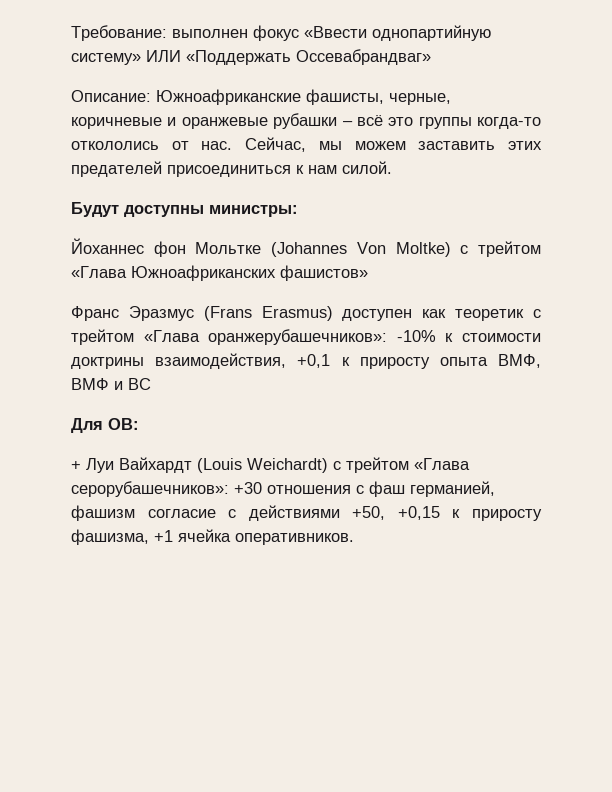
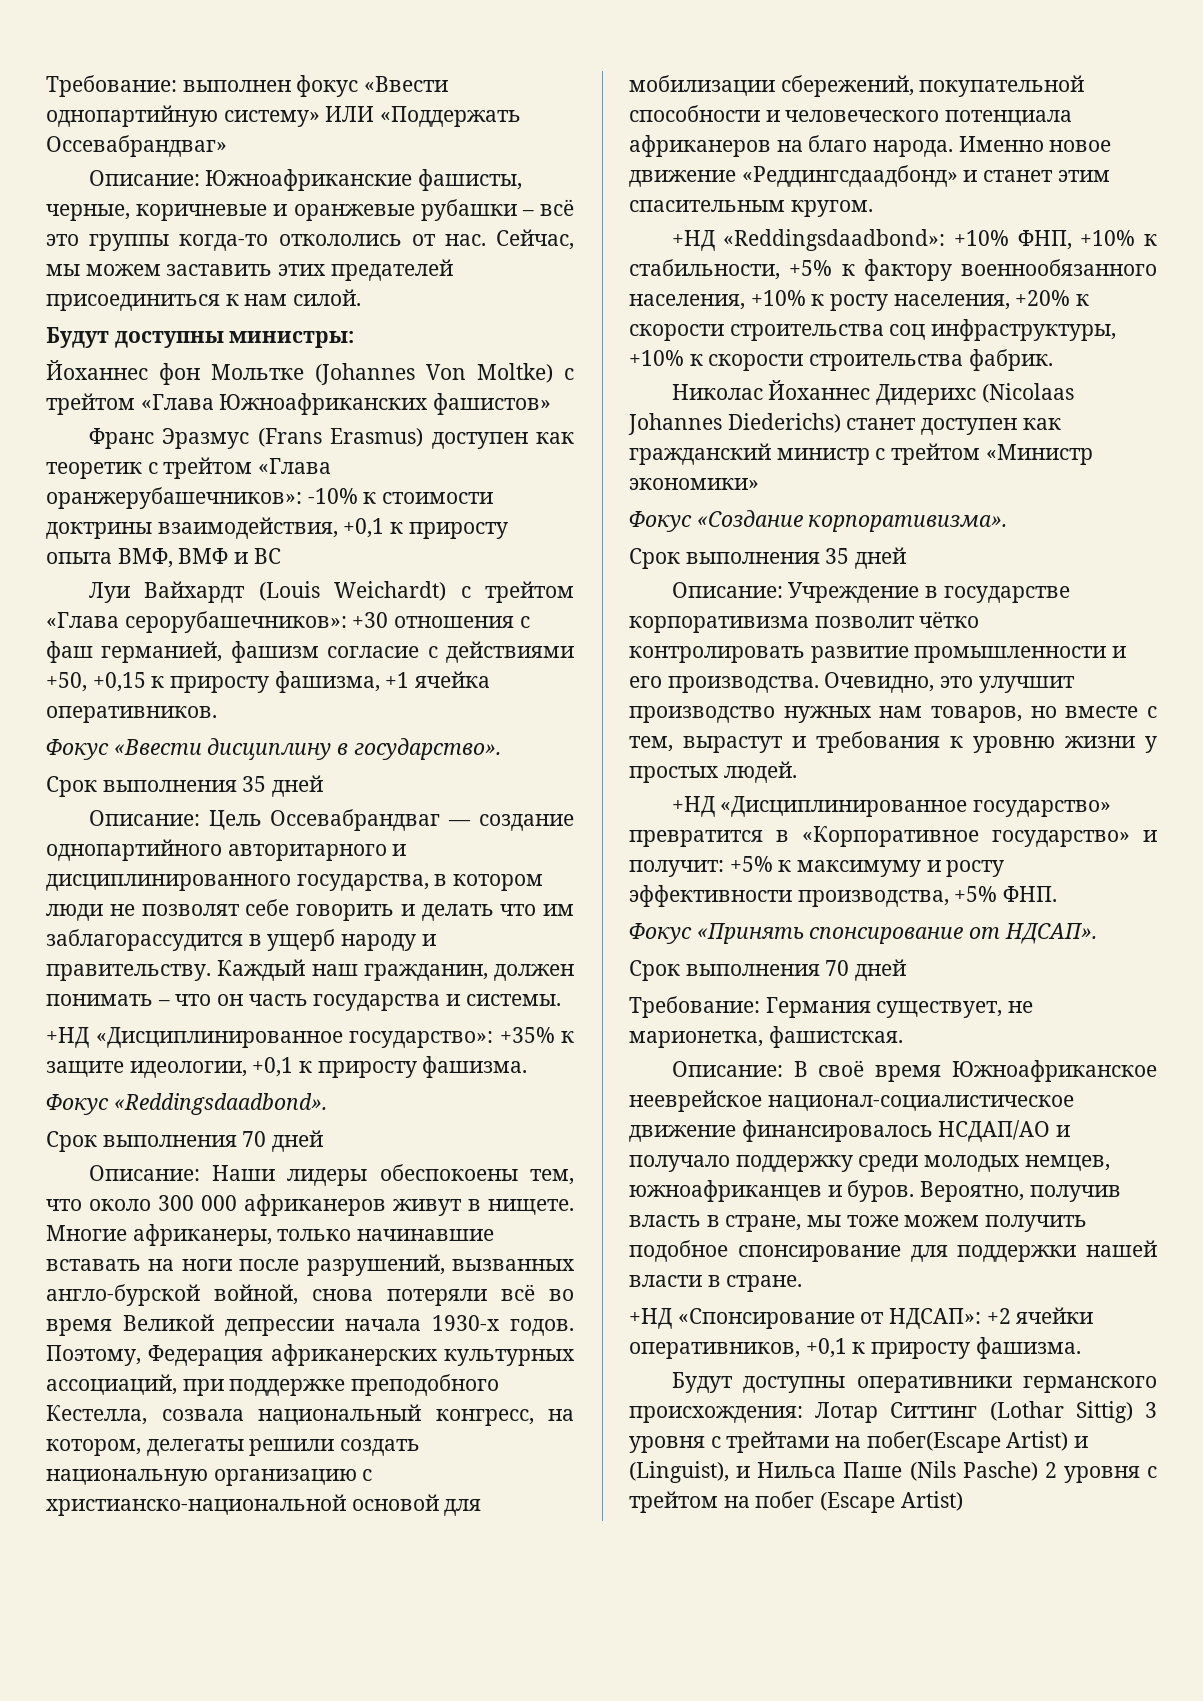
[71,418,139,433] [71,461,81,470] Для ОВ: // + -> (281, 556) none
(354, 539) none -> [46,738,501,760] [46,775,324,797] [88,809,574,831] [46,839,407,861] [46,874,544,891] [46,899,574,921] [46,929,436,951] [46,959,574,981] [46,994,561,1011] [46,1027,574,1048] [46,1056,528,1078] [46,1093,327,1115] [46,1130,324,1152] [88,1164,574,1186] [46,1194,574,1216] [46,1224,495,1246] [46,1254,575,1276] [46,1284,574,1306] [46,1314,574,1336] [46,1344,575,1366] [46,1374,500,1396] [46,1404,574,1426] [46,1439,421,1456] [46,1469,373,1486] [46,1494,482,1516] [629,75,1085,97] [629,105,1073,126] [629,135,1112,157] [629,165,1110,187] [629,200,873,217] [671,229,1157,251] [629,259,1157,281] [629,290,1090,311] [629,319,1117,341] [629,349,1053,371] [671,380,1074,405] [628,413,1061,435] [629,443,1093,465] [629,478,759,490] [629,510,1008,532] [629,547,907,569] [671,582,1070,603] [629,611,980,633] [629,646,1127,663] [629,672,1075,693] [629,706,1157,723] [629,731,1157,753] [629,761,797,783] [671,796,1112,817] [629,826,1157,847] [629,856,1005,877] [629,885,1058,907] [629,923,1097,944] [629,959,907,981] [629,996,1034,1018] [629,1026,903,1048] [671,1060,1157,1082] [629,1090,1074,1112] [629,1120,1071,1142] [629,1155,1110,1172] [629,1180,1121,1202] [629,1215,1088,1232] [629,1240,1157,1262] [629,1275,803,1292] [629,1307,1094,1329] [629,1337,1081,1359] [671,1372,1157,1393] [629,1401,1157,1423] [629,1431,1089,1453] [629,1461,1157,1483] [629,1491,963,1513] // Фокус «Ввести дисциплину в государство». // Срок выполнения 35 дней // Описание: Цель Оссевабрандваг — создание однопартийного авторитарного и дисциплинированного государства, в котором люди не позволят себе говорить и делать что им заблагорассудится в ущерб народу и правительству. Каждый наш гражданин, должен понимать – что он часть государства и системы. // +НД «Дисциплинированное государство»: +35% к защите идеологии, +0,1 к приросту фашизма. // Фокус «Reddingsdaadbond». // Срок выполнения 70 дней // Описание: Наши лидеры обеспокоены тем, что около 300 000 африканеров живут в нищете. Многие африканеры, только начинавшие вставать на ноги после разрушений, вызванных англо-бурской войной, снова потеряли всё во время Великой депрессии начала 1930-х годов. Поэтому, Федерация африканерских культурных ассоциаций, при поддержке преподобного Кестелла, созвала национальный конгресс, на котором, делегаты решили создать национальную организацию с христианско-национальной основой для мобилизации сбережений, покупательной способности и человеческого потенциала африканеров на благо народа. Именно новое движение «Реддингсдаадбонд» и станет этим спасительным кругом. // +НД «Reddingsdaadbond»: +10% ФНП, +10% к стабильности, +5% к фактору военнообязанного населения, +10% к росту населения, +20% к скорости строительства соц инфраструктуры, +10% к скорости строительства фабрик. // Николас Йоханнес Дидерихс (Nicolaas Johannes Diederichs) станет доступен как гражданский министр с трейтом «Министр экономики» // Фокус «Создание корпоративизма». // Срок выполнения 35 дней // Описание: Учреждение в государстве корпоративизма позволит чётко контролировать развитие промышленности и его производства. Очевидно, это улучшит производство нужных нам товаров, но вместе с тем, вырастут и требования к уровню жизни у простых людей. // +НД «Дисциплинированное государство» превратится в «Корпоративное государство» и получит: +5% к максимуму и росту эффективности производства, +5% ФНП. // Фокус «Принять спонсирование от НДСАП». // Срок выполнения 70 дней // Требование: Германия существует, не марионетка, фашистская. // Описание: В своё время Южноафриканское нееврейское национал-социалистическое движение финансировалось НСДАП/АО и получало поддержку среди молодых немцев, южноафриканцев и буров. Вероятно, получив власть в стране, мы тоже можем получить подобное спонсирование для поддержки нашей власти в стране. // +НД «Спонсирование от НДСАП»: +2 ячейки оперативников, +0,1 к приросту фашизма. // Будут доступны оперативники германского происхождения: Лотар Ситтинг (Lothar Sittig) 3 уровня с трейтами на побег(Escape Artist) и (Linguist), и Нильса Паше (Nils Pasche) 2 уровня с трейтом на побег (Escape Artist)

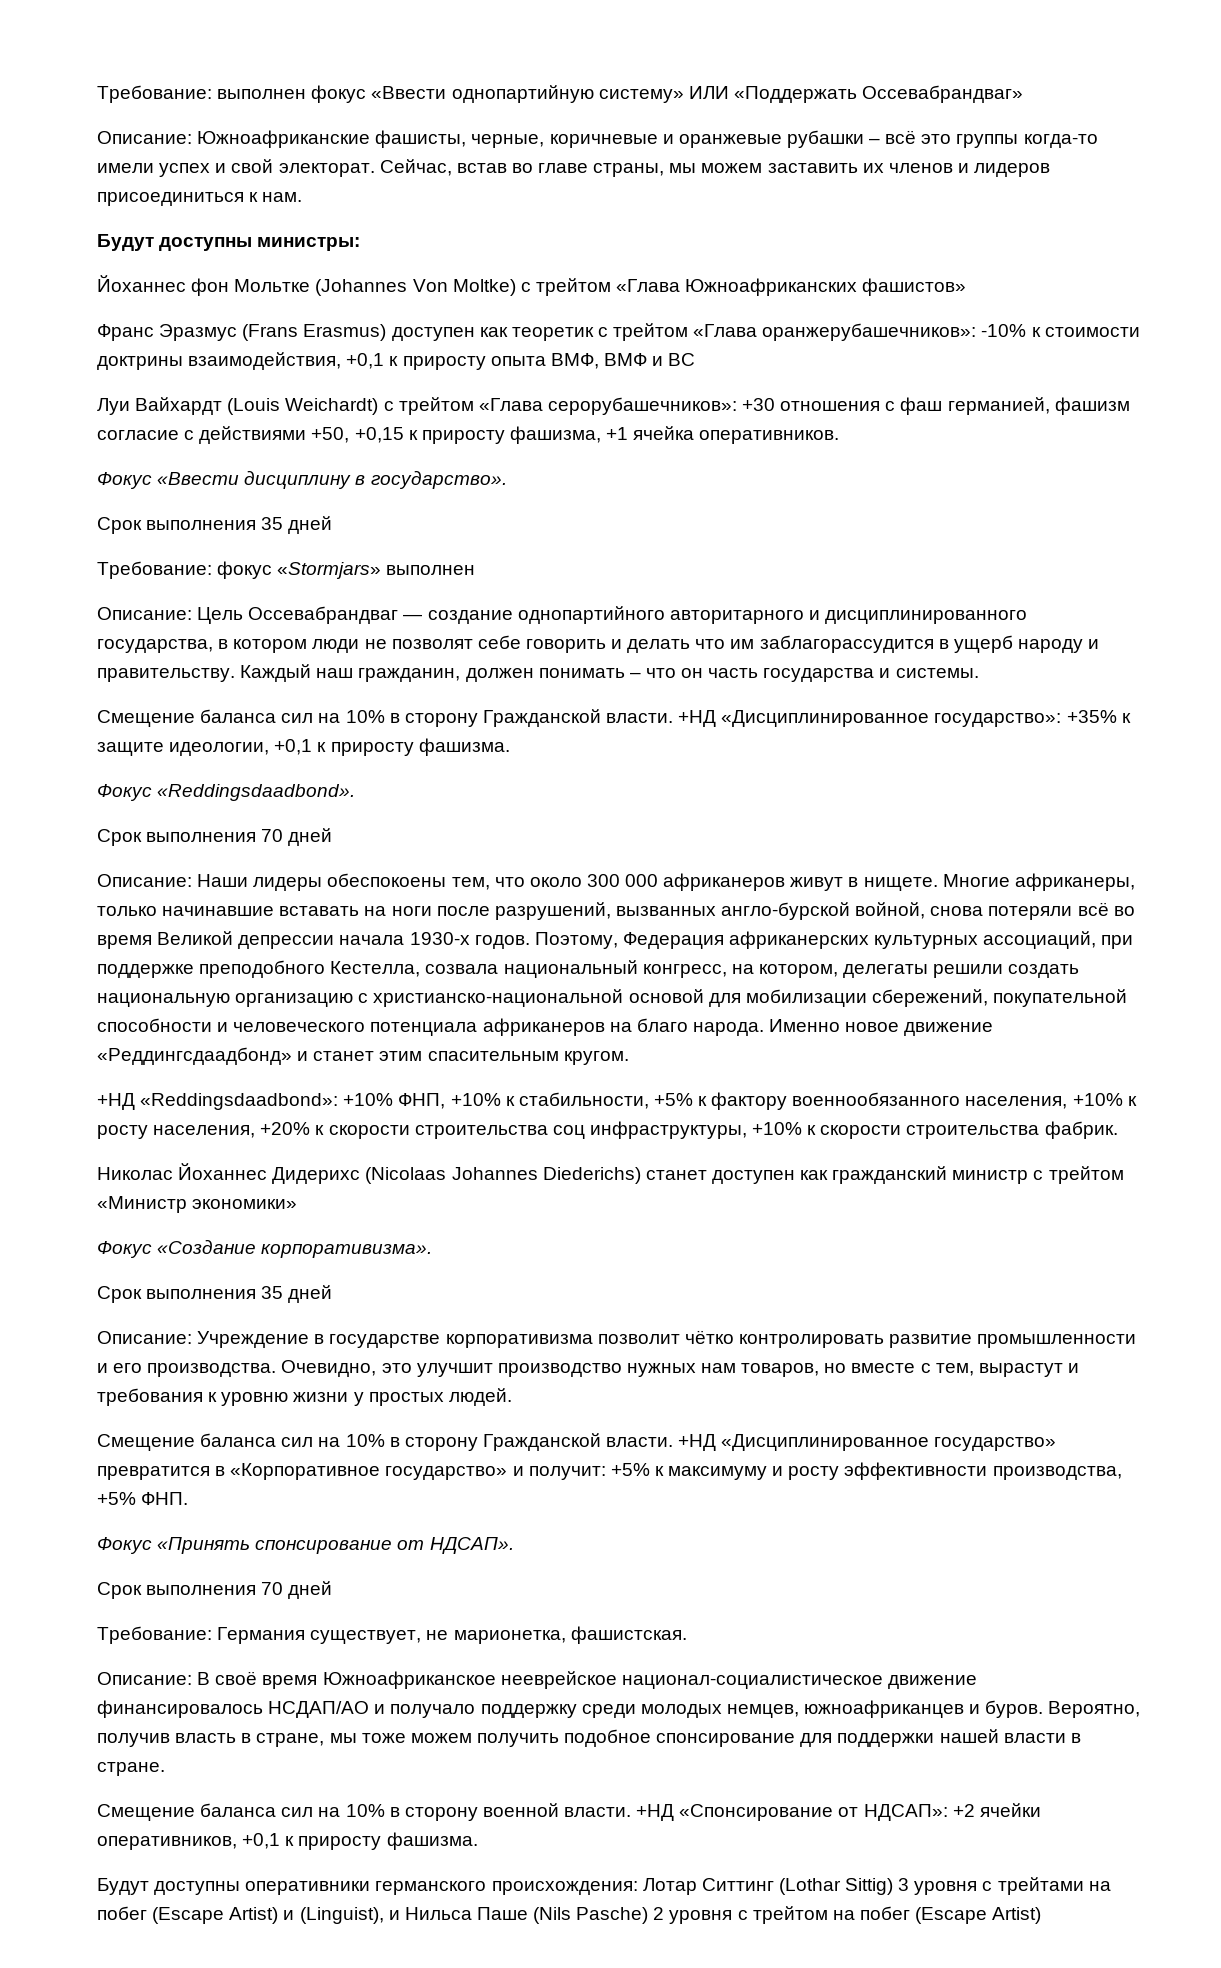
[278,229,574,250] [46,259,453,281] [46,289,362,311] откололись от нас. Сейчас, мы можем заставить этих предателей присоединиться к нам силой. -> [97,159,1051,177] [97,192,303,206] имели успех и свой электорат. Сейчас, встав во главе страны, мы можем заставить их членов и лидеров присоединиться к нам.
(324, 786) none -> [97,561,476,579] // Требование: фокус «Stormjars» выполнен
(561, 1000) none -> [97,709,674,727] Смещение баланса сил на 10% в сторону Гражданской власти.
(797, 772) none -> [97,1433,674,1451] Смещение баланса сил на 10% в сторону Гражданской власти.
(803, 1283) none -> [97,1803,632,1821] Смещение баланса сил на 10% в сторону военной власти.
[866,1431,1001,1453] побег(Escape -> [97,1906,225,1924] побег (Escape

